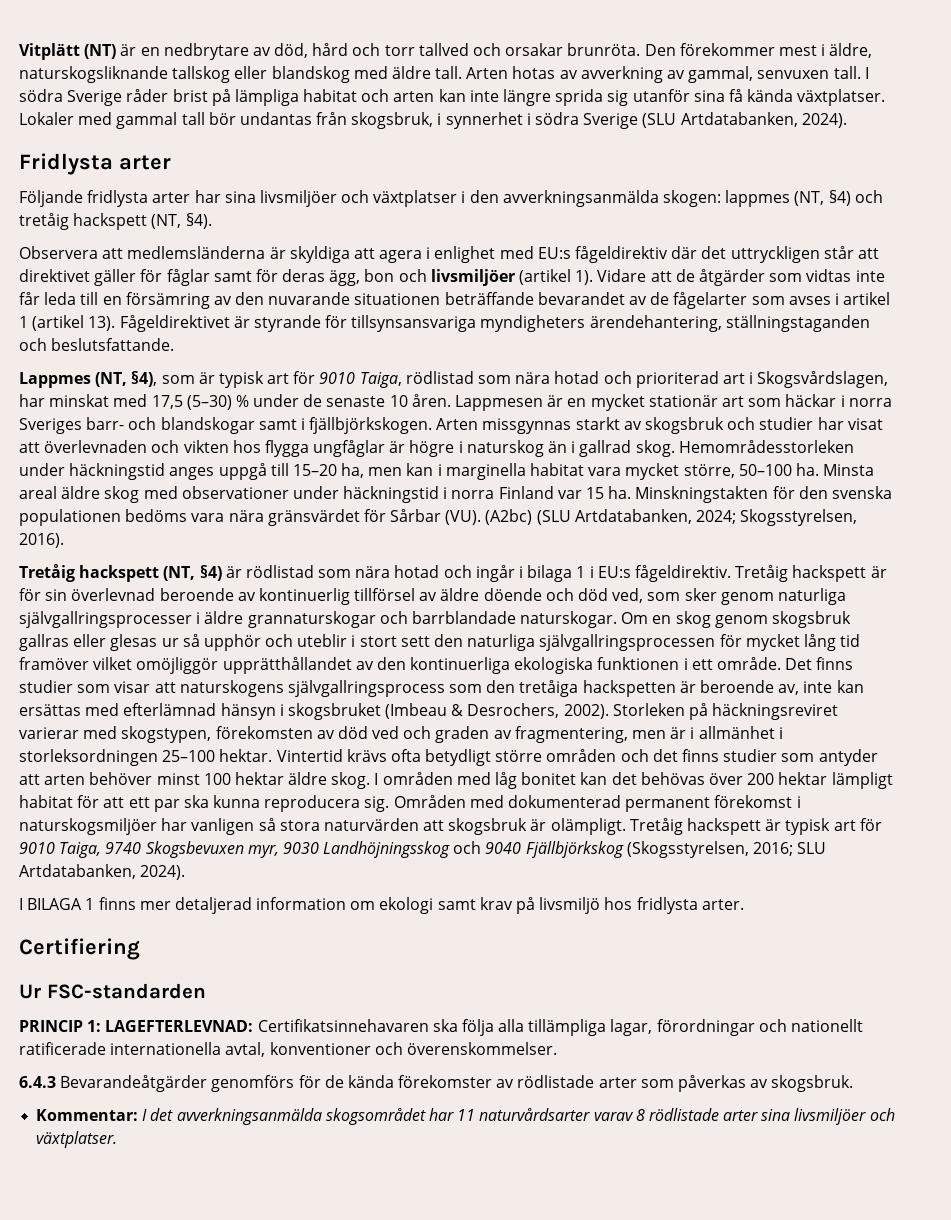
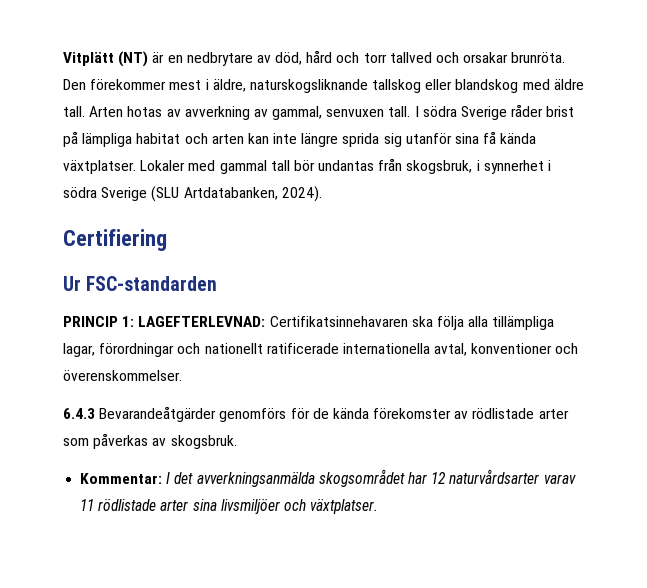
[19,153,171,175] [19,190,883,207] [19,213,212,230] [19,246,879,263] [19,269,885,286] [19,292,891,309] [19,315,870,332] [19,338,175,351] [19,371,889,388] [19,394,892,411] [19,417,883,434] [19,440,854,457] [19,463,875,480] [19,486,892,503] [19,509,858,526] [19,533,64,548] [19,564,887,582] [19,588,846,605] [19,611,852,628] [19,634,861,651] [19,657,854,674] [19,680,864,697] [19,703,839,720] [19,726,783,743] [19,749,878,766] [19,772,893,789] [19,795,801,812] [19,818,882,835] [19,841,827,858] [19,864,186,880] [19,897,744,914] // Fridlysta arter // Följande fridlysta arter har sina livsmiljöer och växtplatser i den avverkningsanmälda skogen: lappmes (NT, §4) och tretåig hackspett (NT, §4). // Observera att medlemsländerna är skyldiga att agera i enlighet med EU:s fågeldirektiv där det uttryckligen står att direktivet gäller för fåglar samt för deras ägg, bon och livsmiljöer (artikel 1). Vidare att de åtgärder som vidtas inte får leda till en försämring av den nuvarande situationen beträffande bevarandet av de fågelarter som avses i artikel 1 (artikel 13). Fågeldirektivet är styrande för tillsynsansvariga myndigheters ärendehantering, ställningstaganden och beslutsfattande. // Lappmes (NT, §4), som är typisk art för 9010 Taiga, rödlistad som nära hotad och prioriterad art i Skogsvårdslagen, har minskat med 17,5 (5–30) % under de senaste 10 åren. Lappmesen är en mycket stationär art som häckar i norra Sveriges barr- och blandskogar samt i fjällbjörkskogen. Arten missgynnas starkt av skogsbruk och studier har visat att överlevnaden och vikten hos flygga ungfåglar är högre i naturskog än i gallrad skog. Hemområdesstorleken under häckningstid anges uppgå till 15–20 ha, men kan i marginella habitat vara mycket större, 50–100 ha. Minsta areal äldre skog med observationer under häckningstid i norra Finland var 15 ha. Minskningstakten för den svenska populationen bedöms vara nära gränsvärdet för Sårbar (VU). (A2bc) (SLU Artdatabanken, 2024; Skogsstyrelsen, 2016). // Tretåig hackspett (NT, §4) är rödlistad som nära hotad och ingår i bilaga 1 i EU:s fågeldirektiv. Tretåig hackspett är för sin överlevnad beroende av kontinuerlig tillförsel av äldre döende och död ved, som sker genom naturliga självgallringsprocesser i äldre grannaturskogar och barrblandade naturskogar. Om en skog genom skogsbruk gallras eller glesas ur så upphör och uteblir i stort sett den naturliga självgallringsprocessen för mycket lång tid framöver vilket omöjliggör upprätthållandet av den kontinuerliga ekologiska funktionen i ett område. Det finns studier som visar att naturskogens självgallringsprocess som den tretåiga hackspetten är beroende av, inte kan ersättas med efterlämnad hänsyn i skogsbruket (Imbeau & Desrochers, 2002). Storleken på häckningsreviret varierar med skogstypen, förekomsten av död ved och graden av fragmentering, men är i allmänhet i storleksordningen 25–100 hektar. Vintertid krävs ofta betydligt större områden och det finns studier som antyder att arten behöver minst 100 hektar äldre skog. I områden med låg bonitet kan det behövas över 200 hektar lämpligt habitat för att ett par ska kunna reproducera sig. Områden med dokumenterad permanent förekomst i naturskogsmiljöer har vanligen så stora naturvärden att skogsbruk är olämpligt. Tretåig hackspett är typisk art för 9010 Taiga, 9740 Skogsbevuxen myr, 9030 Landhöjningsskog och 9040 Fjällbjörkskog (Skogsstyrelsen, 2016; SLU Artdatabanken, 2024). // I BILAGA 1 finns mer detaljerad information om ekologi samt krav på livsmiljö hos fridlysta arter. -> (322, 194) none
[457,1109,476,1121] 11 -> [431,472,447,484] 12
[635,1109,645,1121] 8 -> [80,499,95,511] 11

